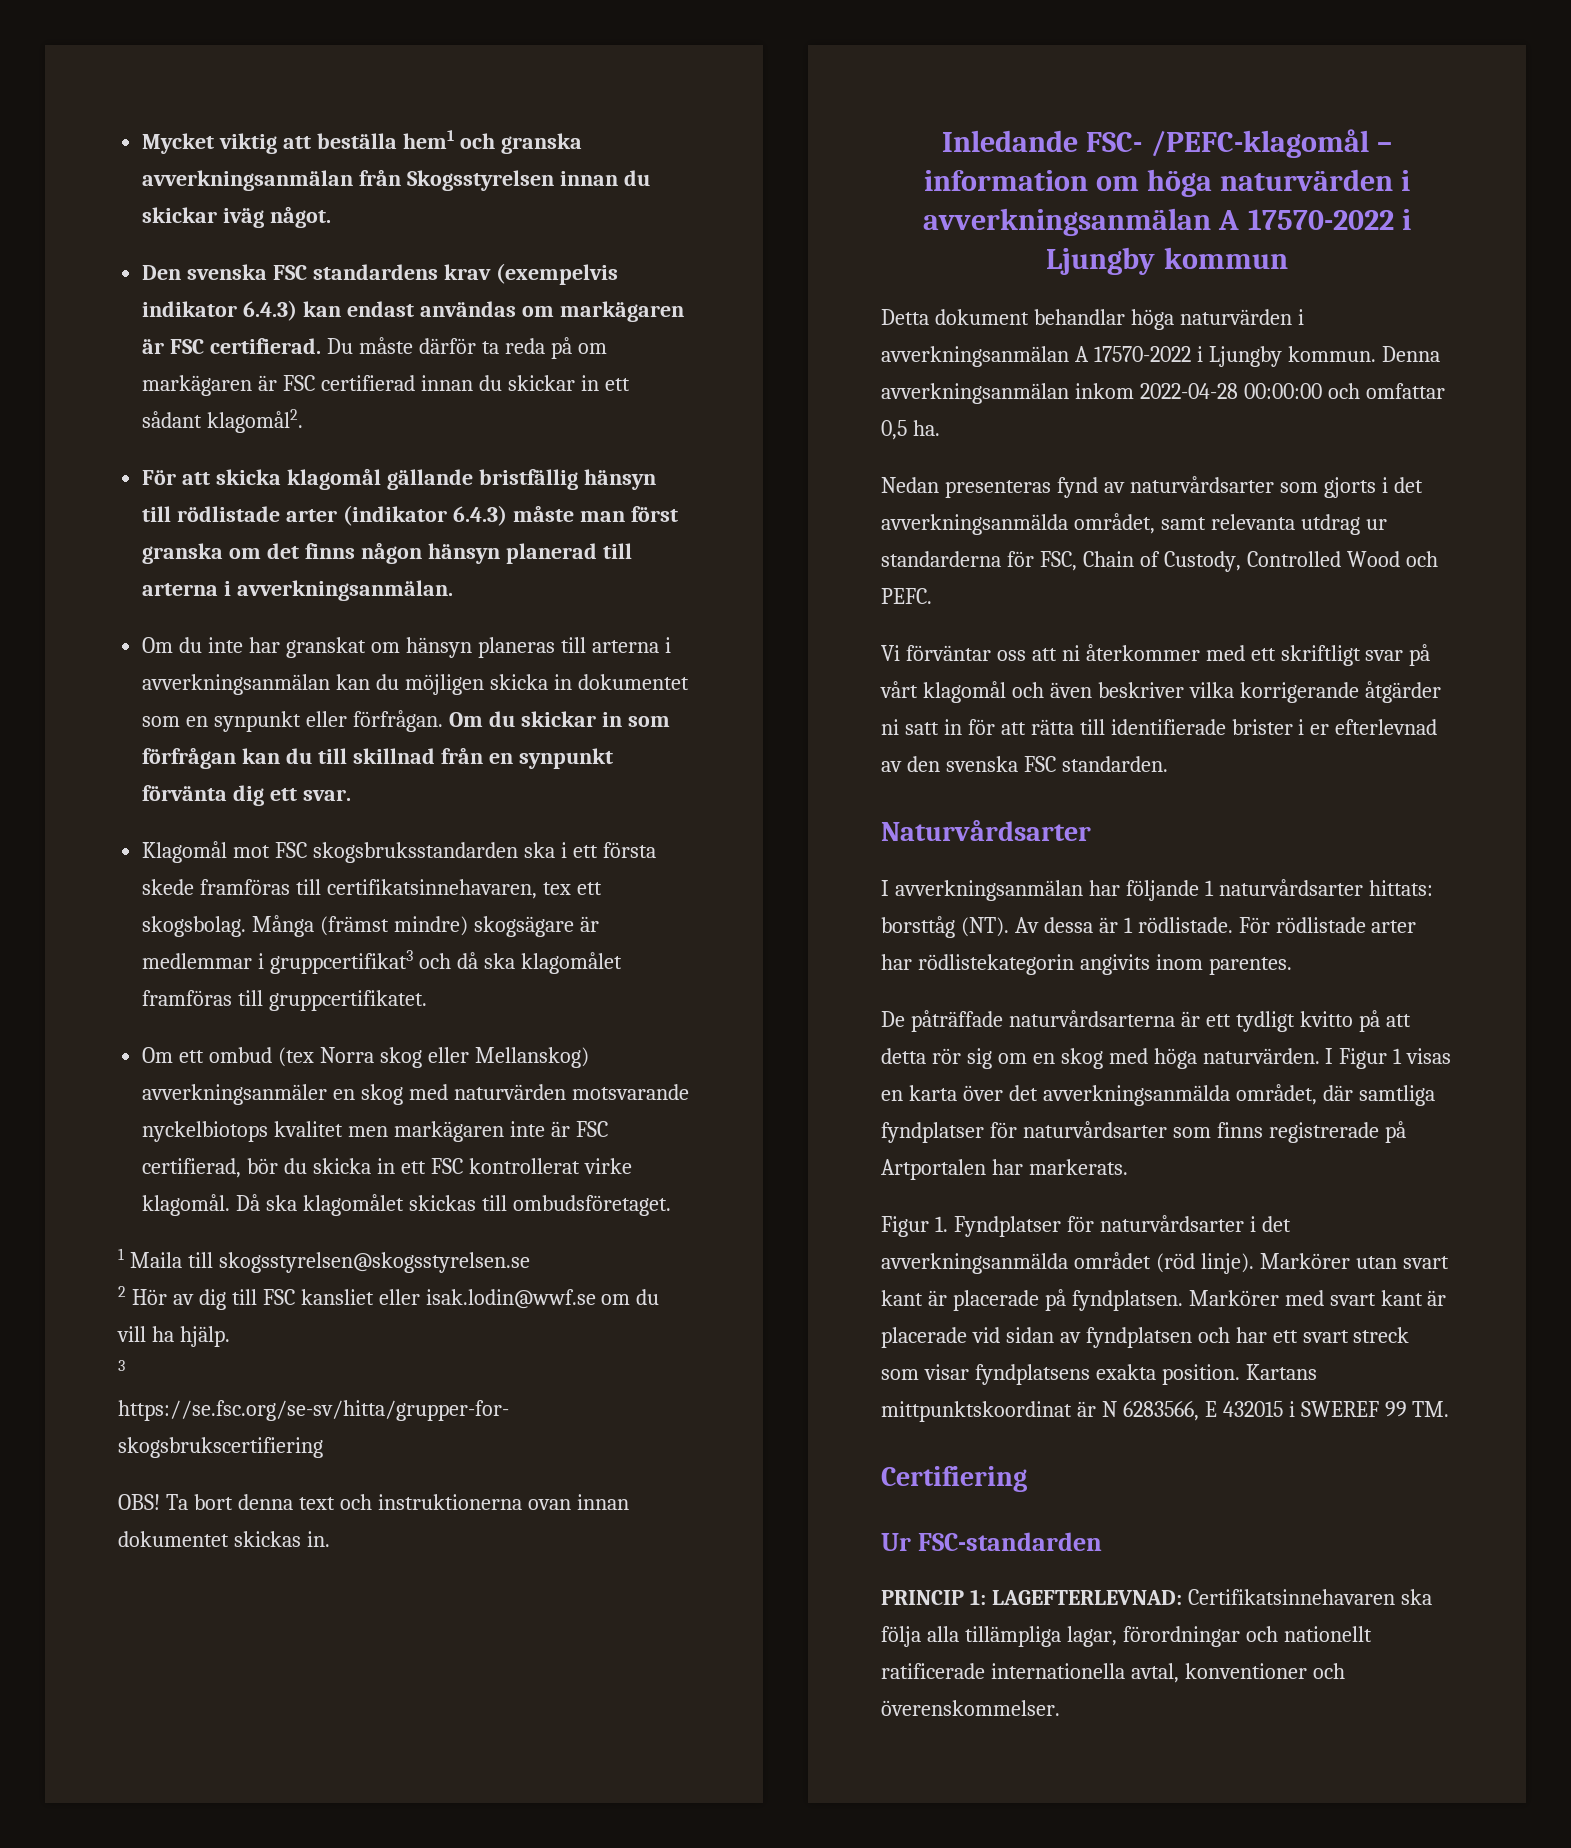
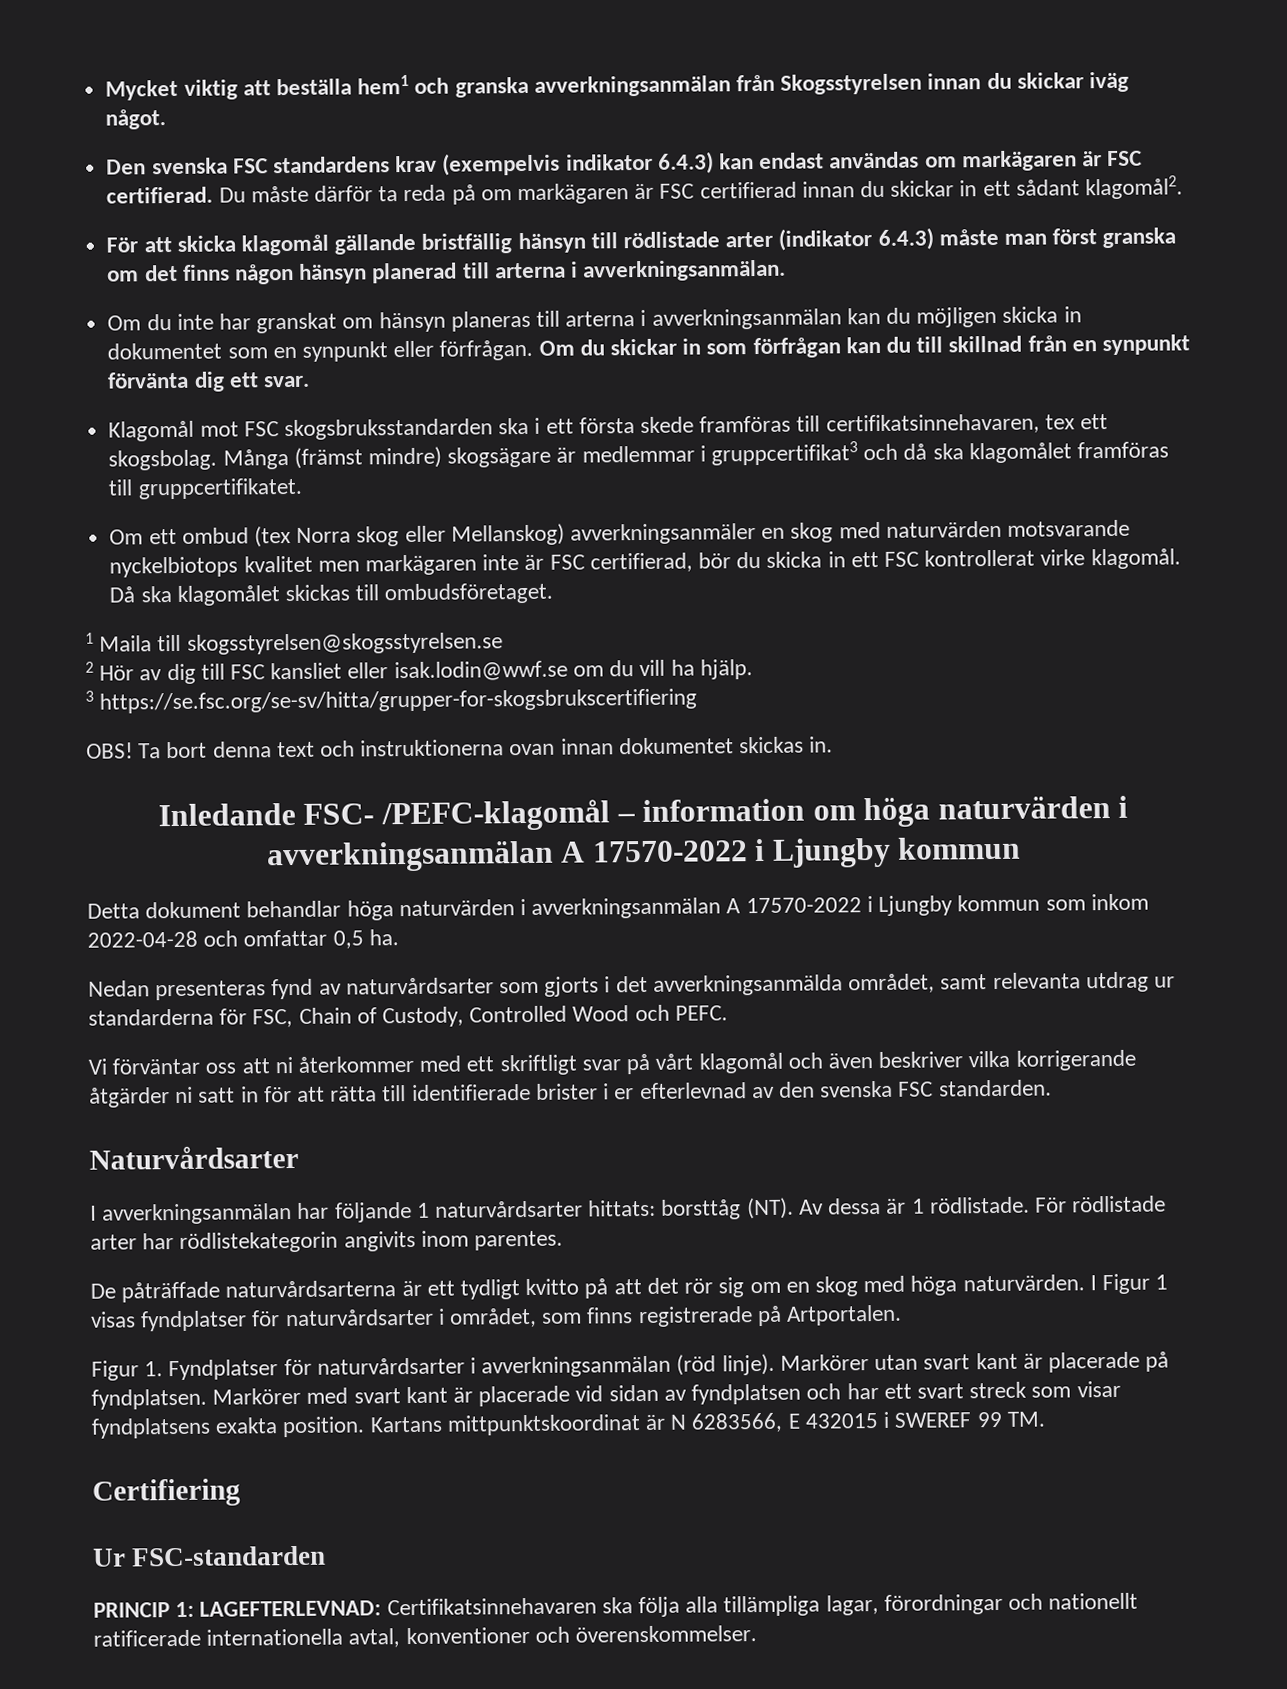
[1287,346,1440,362] [881,383,1069,404] kommun. Denna avverkningsanmälan -> [957,894,1086,912] kommun som
[1243,383,1322,399] 00:00:00 -> (198, 939) none
[881,1048,926,1064] detta -> [646,1277,679,1294] det
[881,1084,1435,1106] en karta över det avverkningsanmälda området, där samtliga -> (136, 1319) none
(1167, 1129) none -> [437,1307,538,1328] i området,
[881,1159,1128,1180] Artportalen har markerats. -> [786,1304,903,1326] Artportalen.
[1261,1216,1291,1232] [881,1252,1151,1274] det avverkningsanmälda området -> [481,1355,672,1378] avverkningsanmälan

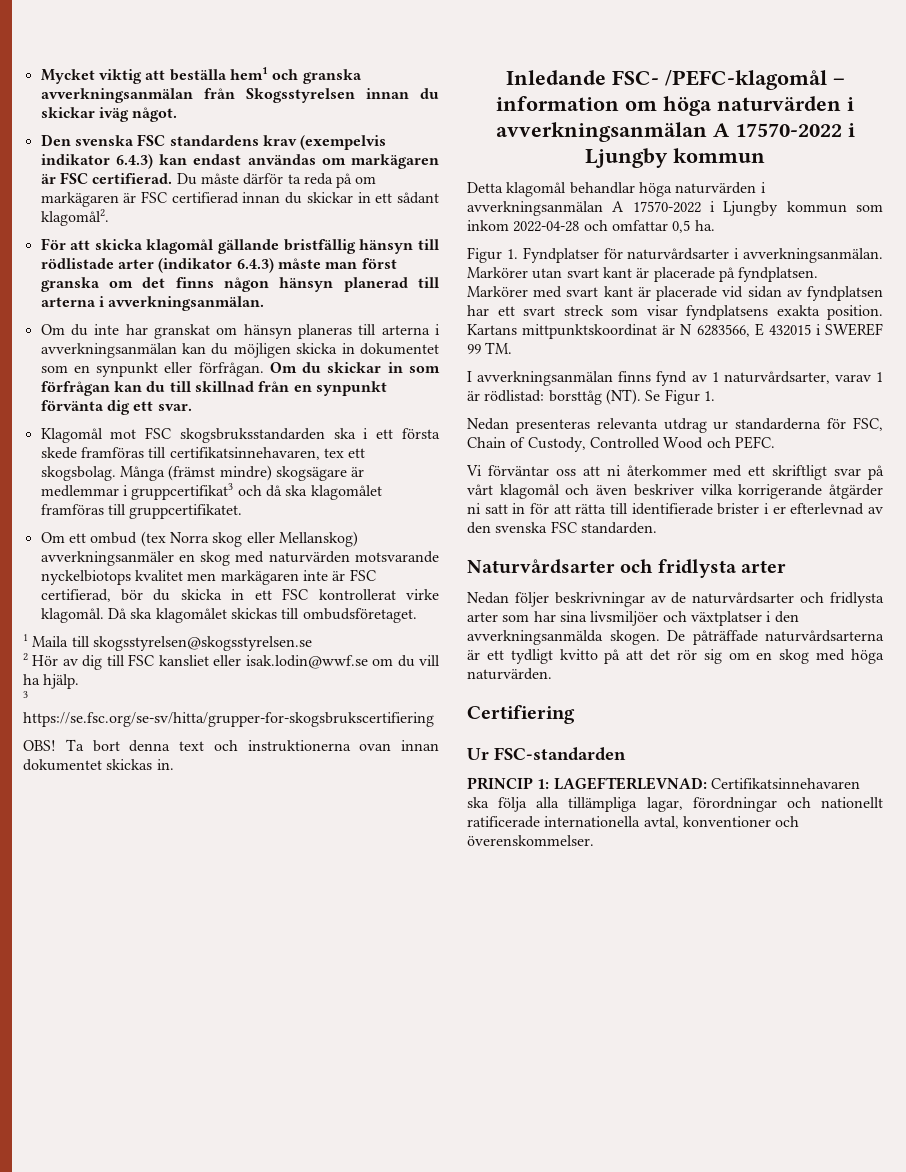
[145,901,242,919] dokument -> [506,182,567,197] klagomål
[88,973,988,1001] Nedan presenteras fynd av naturvårdsarter som gjorts i det avverkningsanmälda området, samt -> [467,247,883,263] [467,267,819,282] [467,286,883,301] [467,305,883,320] [467,323,883,339] [467,342,513,354] [467,371,883,386] [467,389,715,405] [467,418,590,433] Figur 1. Fyndplatser för naturvårdsarter i avverkningsanmälan. Markörer utan svart kant är placerade på fyndplatsen. Markörer med svart kant är placerade vid sidan av fyndplatsen har ett svart streck som visar fyndplatsens exakta position. Kartans mittpunktskoordinat är N 6283566, E 432015 i SWEREF 99 TM. // I avverkningsanmälan finns fynd av 1 naturvårdsarter, varav 1 är rödlistad: borsttåg (NT). Se Figur 1. // Nedan presenteras
[90,1195,1167,1225] [90,1230,564,1253] // I avverkningsanmälan har följande 1 naturvårdsarter hittats: borsttåg (NT). Av dessa är 1 rödlistade. För rödlistade arter har rödlistekategorin angivits inom parentes. // -> [620,559,787,578] [467,592,884,607] [467,611,799,626] [467,630,660,645] och fridlysta arter // Nedan följer beskrivningar av de naturvårdsarter och fridlysta arter som har sina livsmiljöer och växtplatser i den avverkningsanmälda skogen.
[1089,1273,1169,1295] [90,1304,903,1332] [91,1351,1170,1381] [91,1380,1121,1410] [91,1411,1045,1439] I Figur 1 visas fyndplatser för naturvårdsarter i området, som finns registrerade på Artportalen. // Figur 1. Fyndplatser för naturvårdsarter i avverkningsanmälan (röd linje). Markörer utan svart kant är placerade på fyndplatsen. Markörer med svart kant är placerade vid sidan av fyndplatsen och har ett svart streck som visar fyndplatsens exakta position. Kartans mittpunktskoordinat är N 6283566, E 432015 i SWEREF 99 TM. -> (552, 674) none

